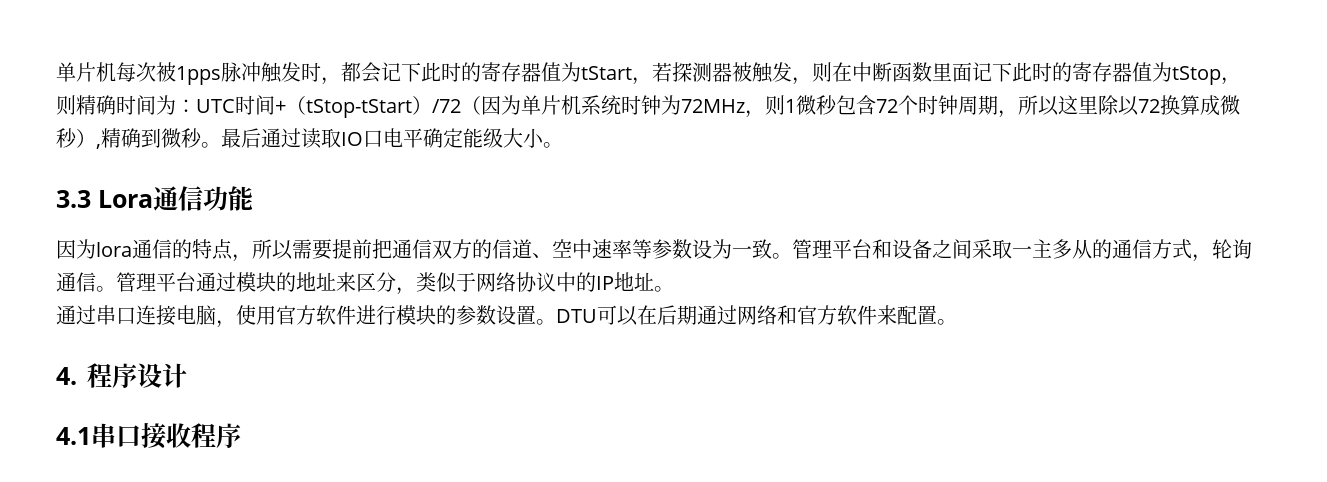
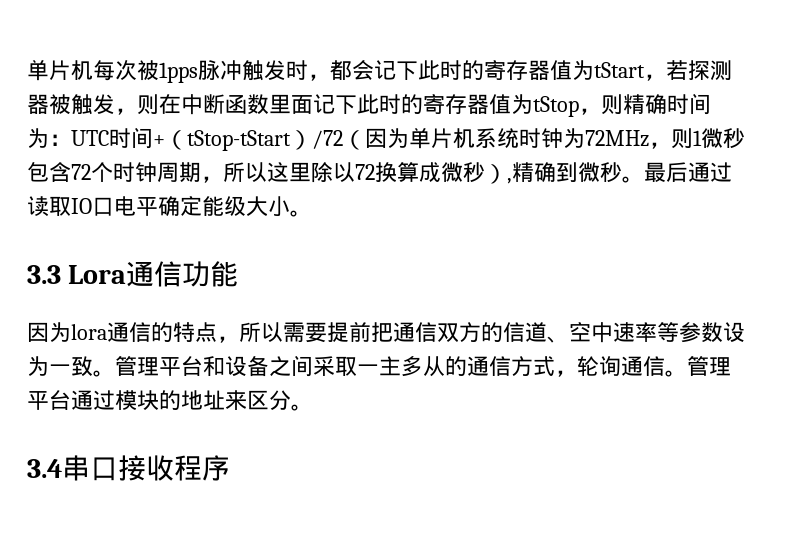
[396,272,674,295] [56,305,957,328] [56,363,187,388] [56,427,91,445] ，类似于网络协议中的IP地址。 // 通过串口连接电脑，使用官方软件进行模块的参数设置。DTU可以在后期通过网络和官方软件来配置。 // 4.程序设计 // 4.1 -> [291,404,313,411] [27,459,62,478] 。 // 3.4

